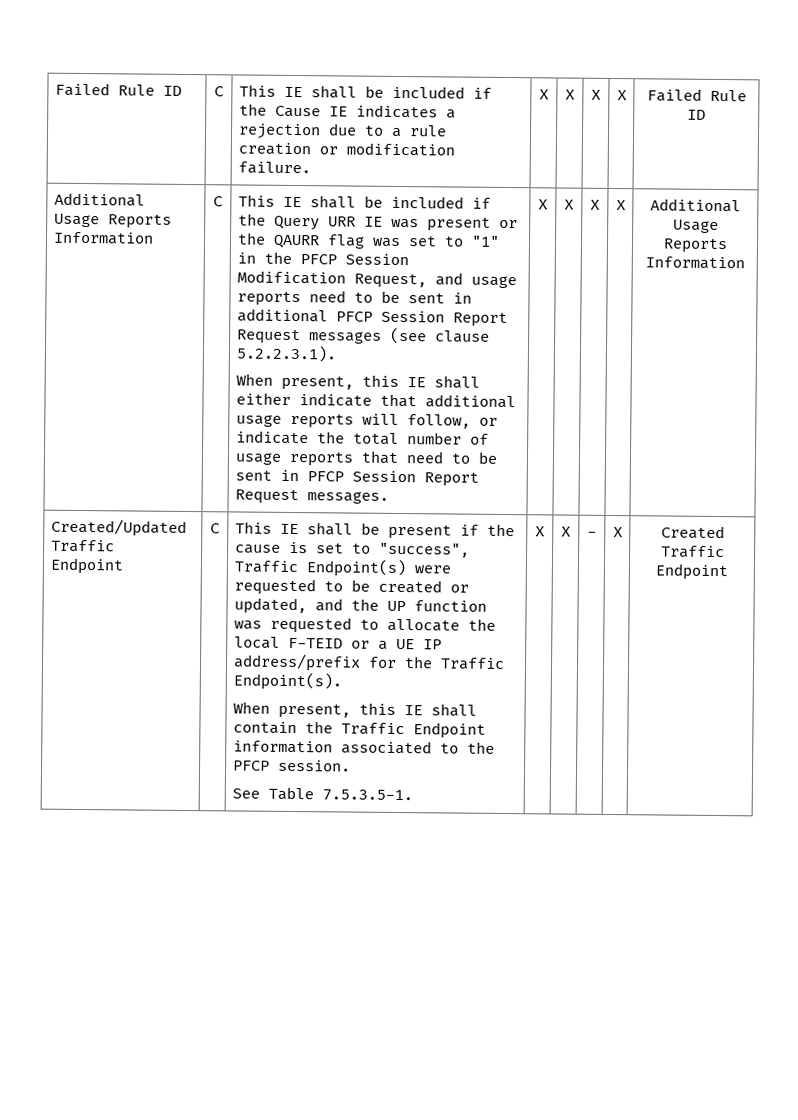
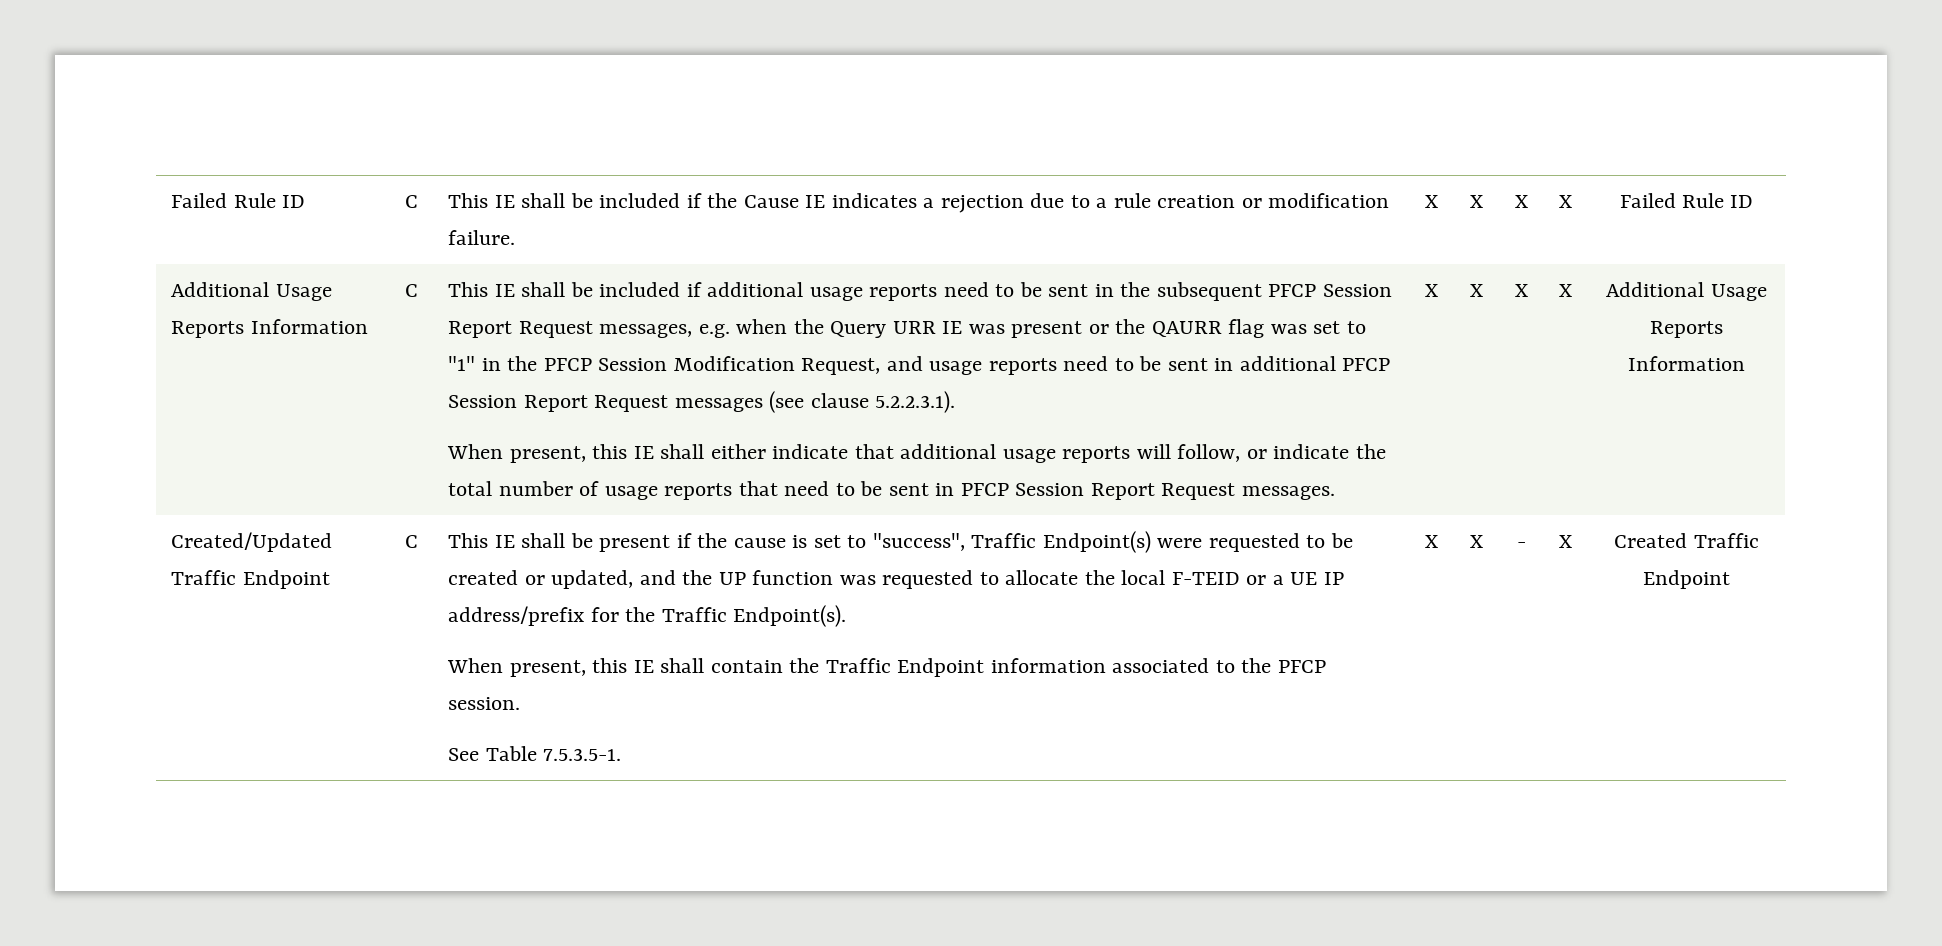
(491, 203) none -> [707,282,1392,301] [448,319,788,338] additional usage reports need to be sent in the subsequent PFCP Session Report Request messages, e.g. when

